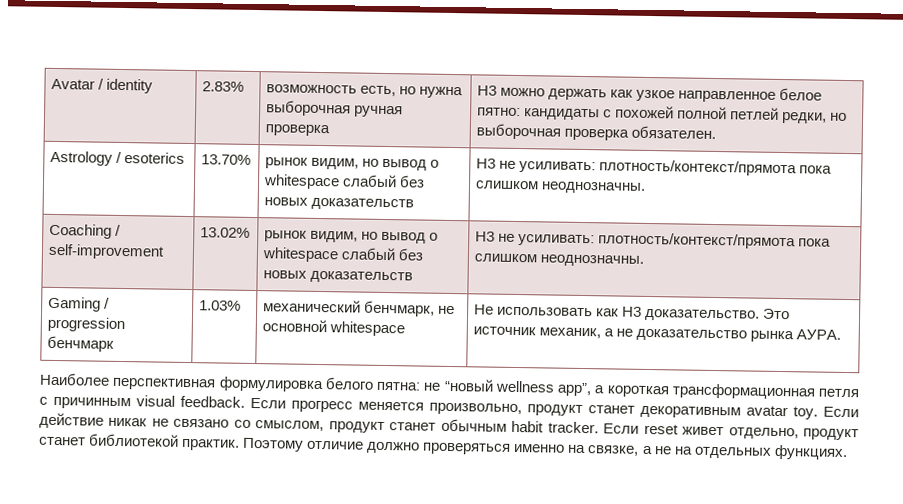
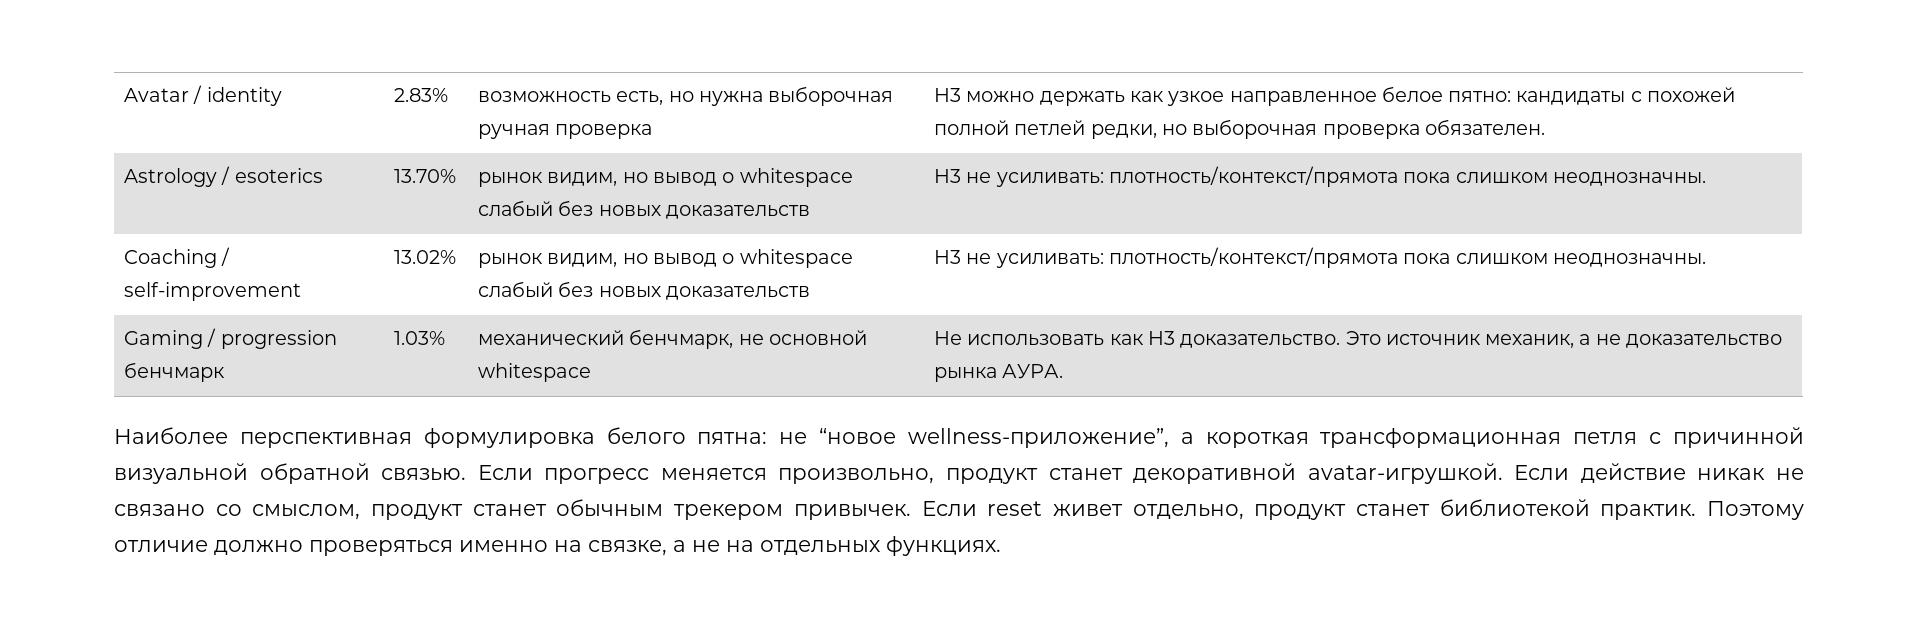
[443,378,592,397] “новый wellness app”, -> [819,428,1169,448] “новое wellness-приложение”,
[53,395,245,410] причинным visual feedback. -> [1672,427,1804,448] [114,463,467,484] причинной визуальной обратной связью.
[640,405,818,420] декоративным avatar toy. -> [1133,463,1503,484] декоративной avatar-игрушкой.
[511,420,599,434] habit tracker. -> [674,504,911,520] трекером привычек.

